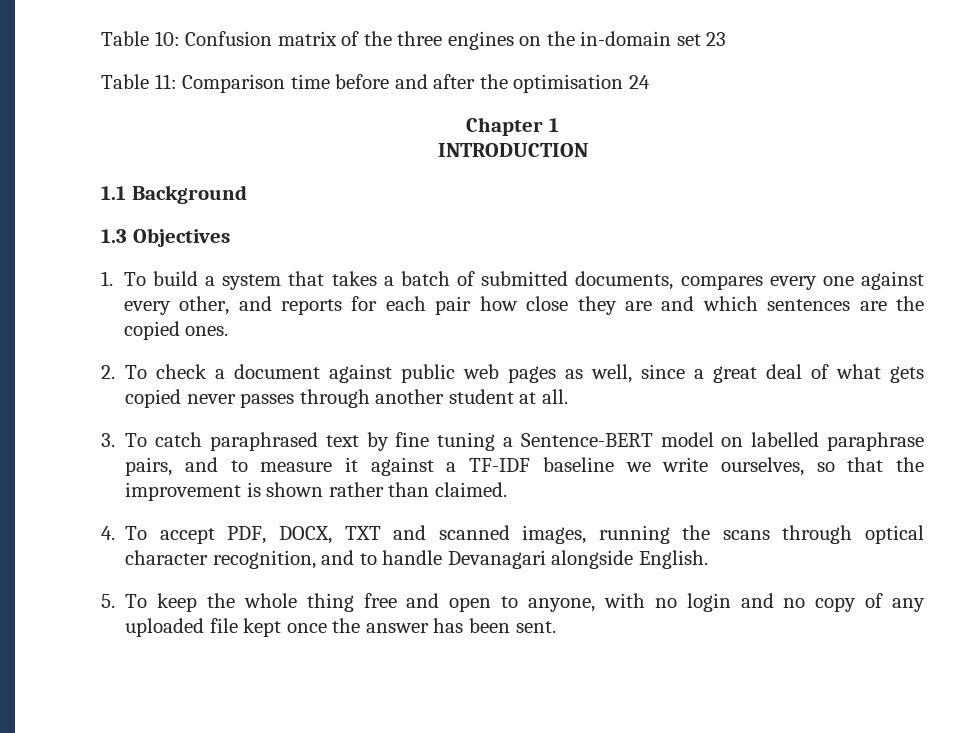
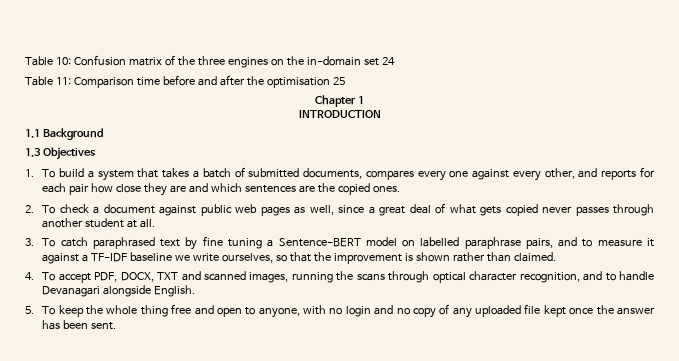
[706,32,727,46] 23 -> [381,57,395,65] 24
[628,75,650,89] 24 -> [332,77,345,85] 25

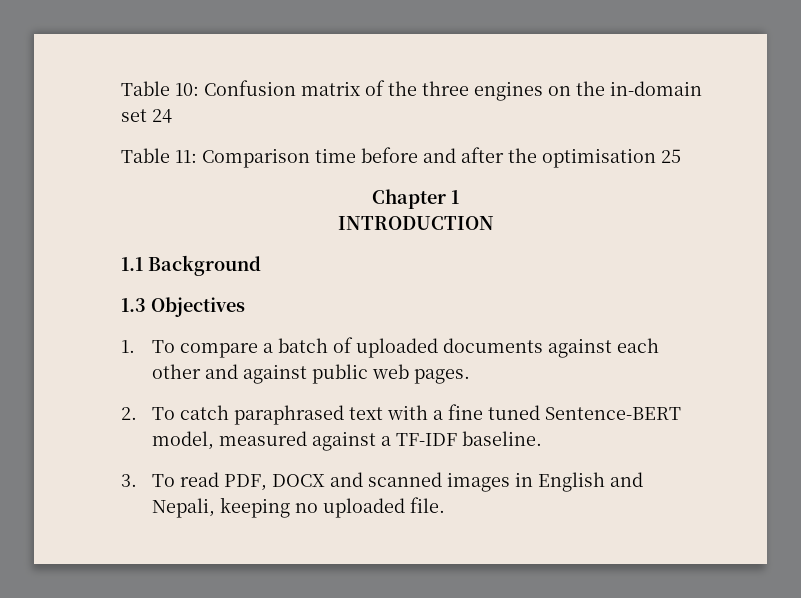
[59,167,655,181] [42,183,400,196] [25,203,654,216] [42,218,156,228] [25,236,654,250] [42,252,556,264] [25,271,655,283] [42,285,196,297] [25,304,656,318] [42,320,117,330] build a system that takes a batch of submitted documents, compares every one against every other, and reports for each pair how close they are and which sentences are the copied ones. // 2. To check a document against public web pages as well, since a great deal of what gets copied never passes through another student at all. // 3. To catch paraphrased text by fine tuning a Sentence-BERT model on labelled paraphrase pairs, and to measure it against a TF-IDF baseline we write ourselves, so that the improvement is shown rather than claimed. // 4. To accept PDF, DOCX, TXT and scanned images, running the scans through optical character recognition, and to handle Devanagari alongside English. // 5. To keep the whole thing free and open to anyone, with no login and no copy of any uploaded file kept once the answer has been sent. -> [179,337,659,358] [151,364,470,384] [121,404,681,425] [151,431,542,451] [121,472,643,492] [151,497,445,518] compare a batch of uploaded documents against each other and against public web pages. // 2. To catch paraphrased text with a fine tuned Sentence-BERT model, measured against a TF-IDF baseline. // 3. To read PDF, DOCX and scanned images in English and Nepali, keeping no uploaded file.

